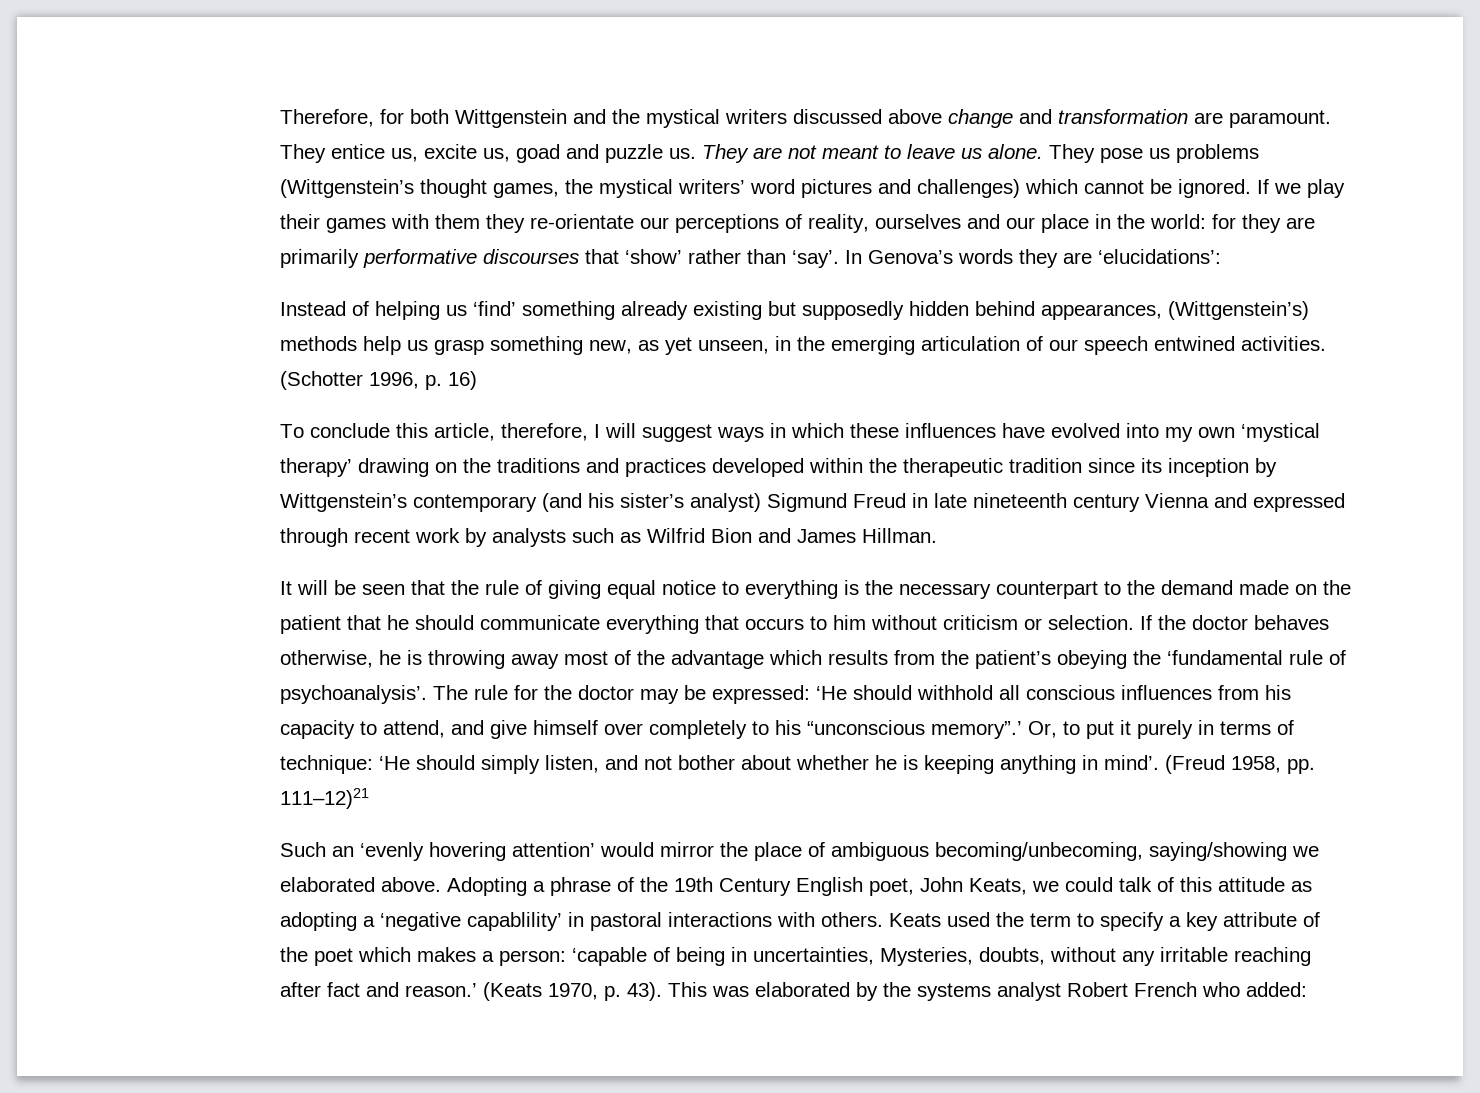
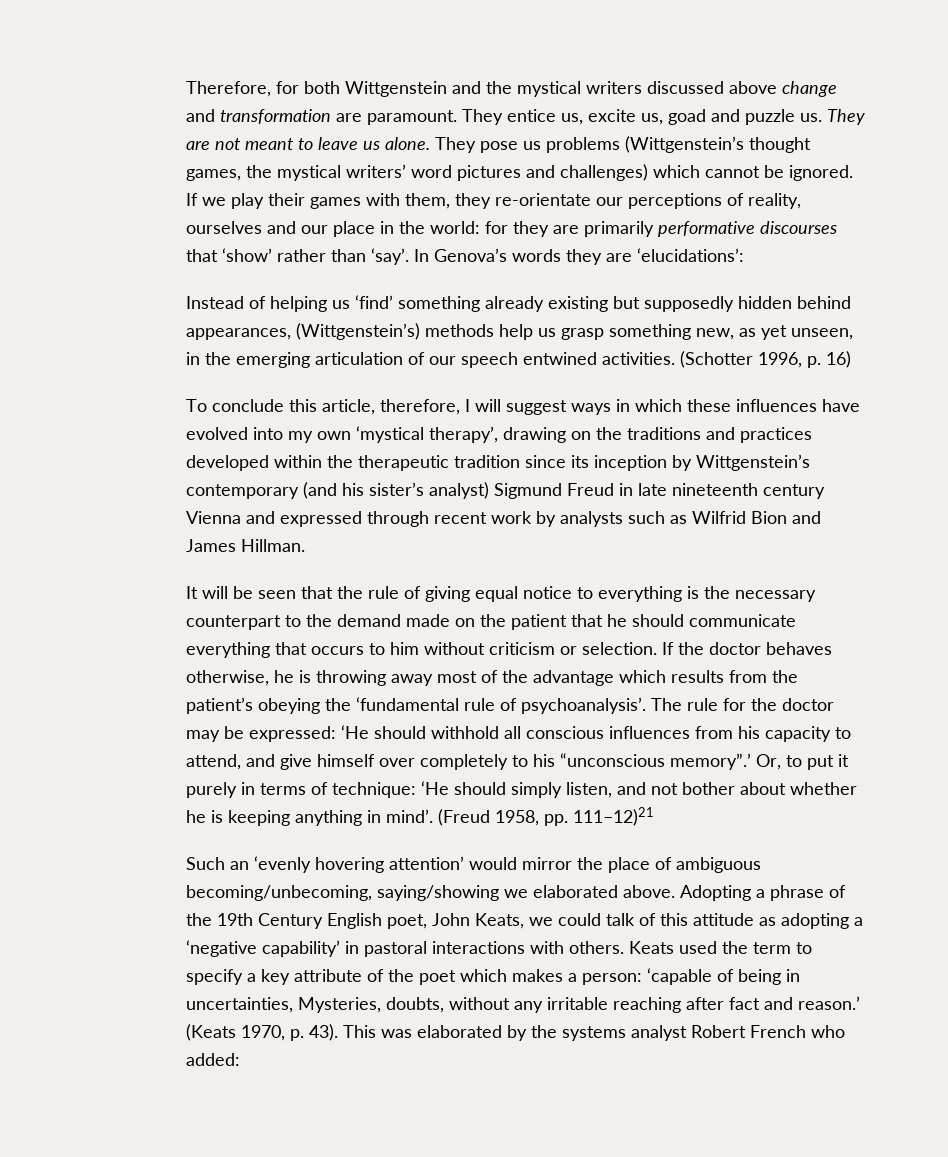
[434,214,480,229] them -> [404,193,450,209] them,
[279,458,352,477] therapy’ -> [428,426,498,443] therapy’,
[466,912,562,931] capablility’ -> [261,940,340,957] capability’

